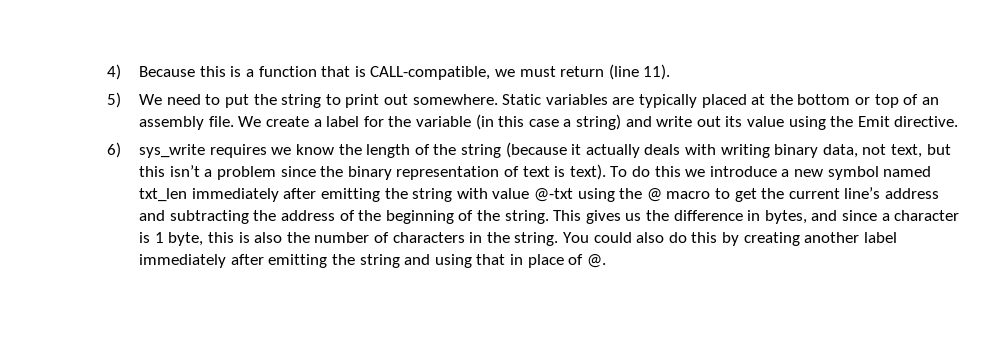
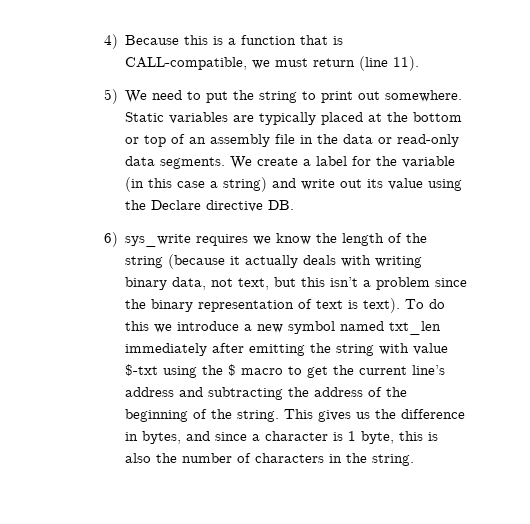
[208,116,234,127] file. -> [275,134,460,147] [125,156,226,169] file in the data or read-only data segments.
[857,116,959,127] Emit directive. -> [151,200,295,212] Declare directive DB.
[534,188,662,202] @-txt using the @ -> [125,364,237,378] $-txt using the $
[562,232,897,246] [139,254,606,268] You could also do this by creating another label immediately after emitting the string and using that in place of @. -> (415, 460) none

